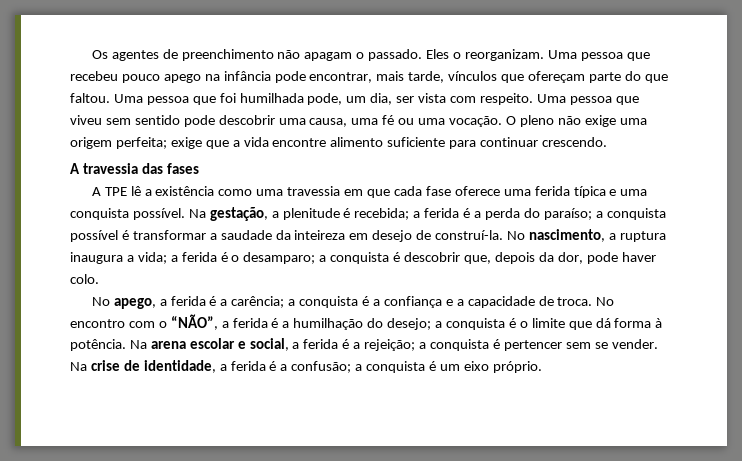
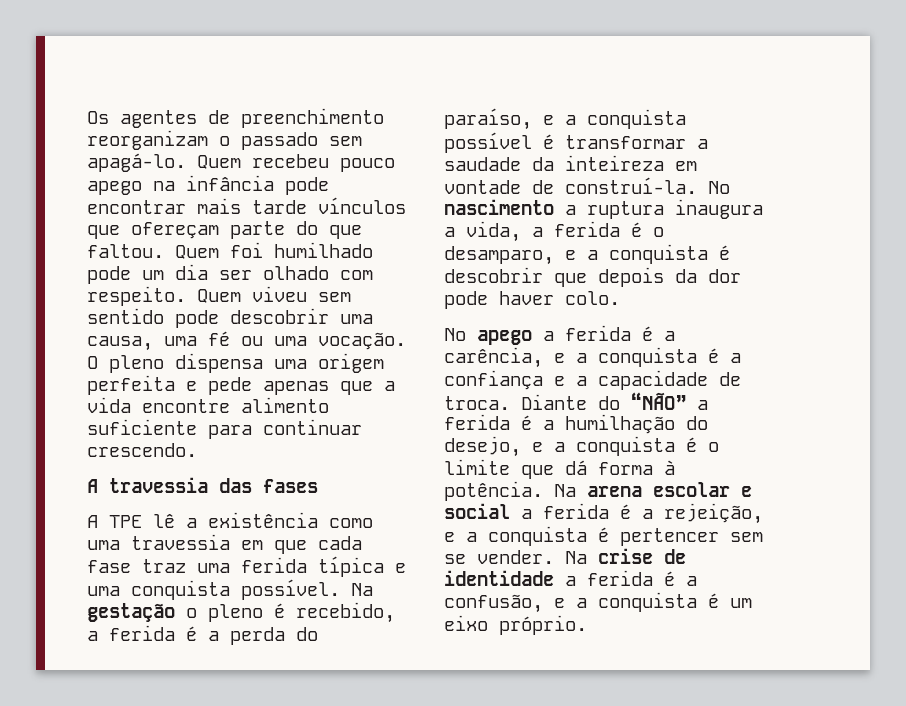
[277,49,650,61] não apagam o passado. Eles o reorganizam. Uma pessoa que -> [87,130,362,150] [87,153,241,172] reorganizam o passado sem apagá-lo. Quem
[309,71,445,83] encontrar, mais tarde, -> [87,198,307,214] encontrar mais tarde
[113,93,639,105] Uma pessoa que foi humilhada pode, um dia, ser vista com respeito. Uma pessoa que -> [175,242,373,259] [87,264,373,284] [87,286,241,306] Quem foi humilhado pode um dia ser olhado com respeito. Quem
[557,115,647,127] [70,137,202,149] não exige uma origem perfeita; exige -> [175,353,384,373] [87,375,329,395] dispensa uma origem perfeita e pede apenas
[454,186,500,196] oferece -> [142,559,186,573] traz
[209,207,410,221] gestação, a plenitude é recebida; -> [87,602,395,623] gestação o pleno é recebido,
[543,208,592,220] paraíso; -> [444,108,554,130] paraíso, e
[372,230,413,242] desejo -> [444,180,521,194] vontade
[528,229,605,242] nascimento, -> [444,199,554,215] nascimento
[137,252,167,264] vida; -> [466,221,521,242] vida,
[243,252,316,264] desamparo; -> [444,246,576,265] desamparo, e
[463,255,491,264] que, -> [554,273,587,287] que
[557,252,583,264] dor, -> [708,269,741,283] dor
[113,296,285,309] apego, a ferida é a carência; -> [477,325,675,345] [444,347,565,368] apego a ferida é a carência, e
[596,297,615,306] [70,314,218,330] No encontro com o “NÃO”, -> [521,392,686,410] Diante do “NÃO”
[387,318,432,330] desejo; -> [444,436,543,457] desejo, e
[249,338,416,351] social, a ferida é a rejeição; -> [444,503,763,524] [444,532,455,542] social a ferida é a rejeição, e
[143,360,352,373] identidade, a ferida é a confusão; -> [444,570,697,586] [444,594,565,613] identidade a ferida é a confusão, e

